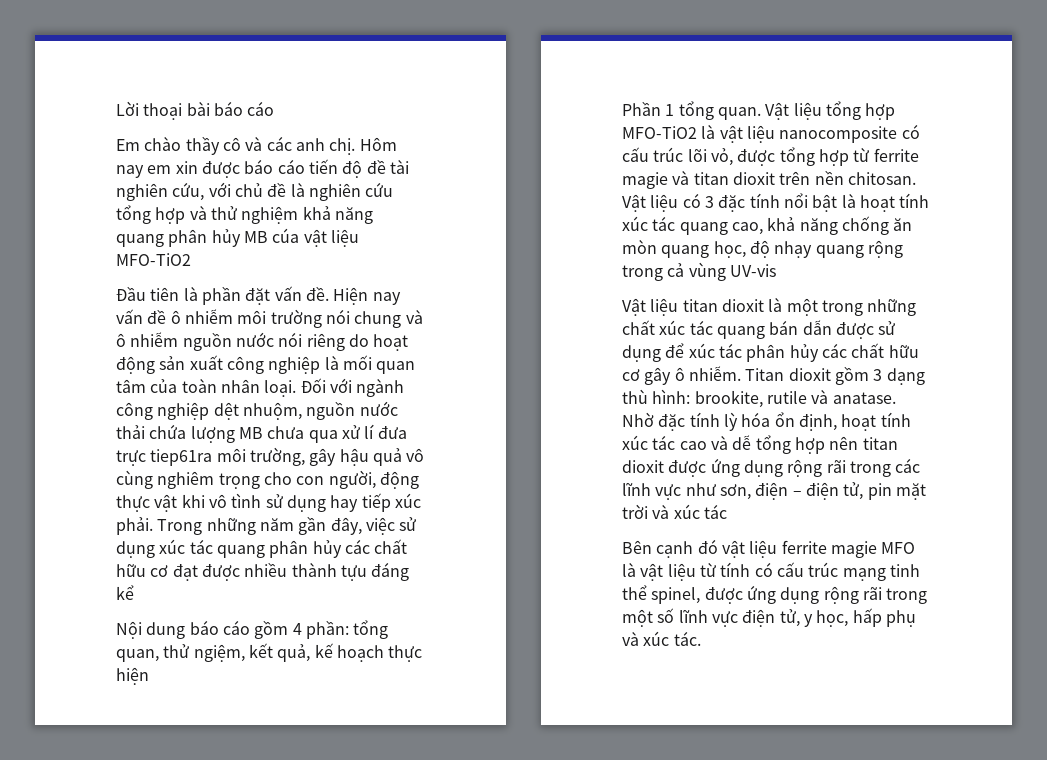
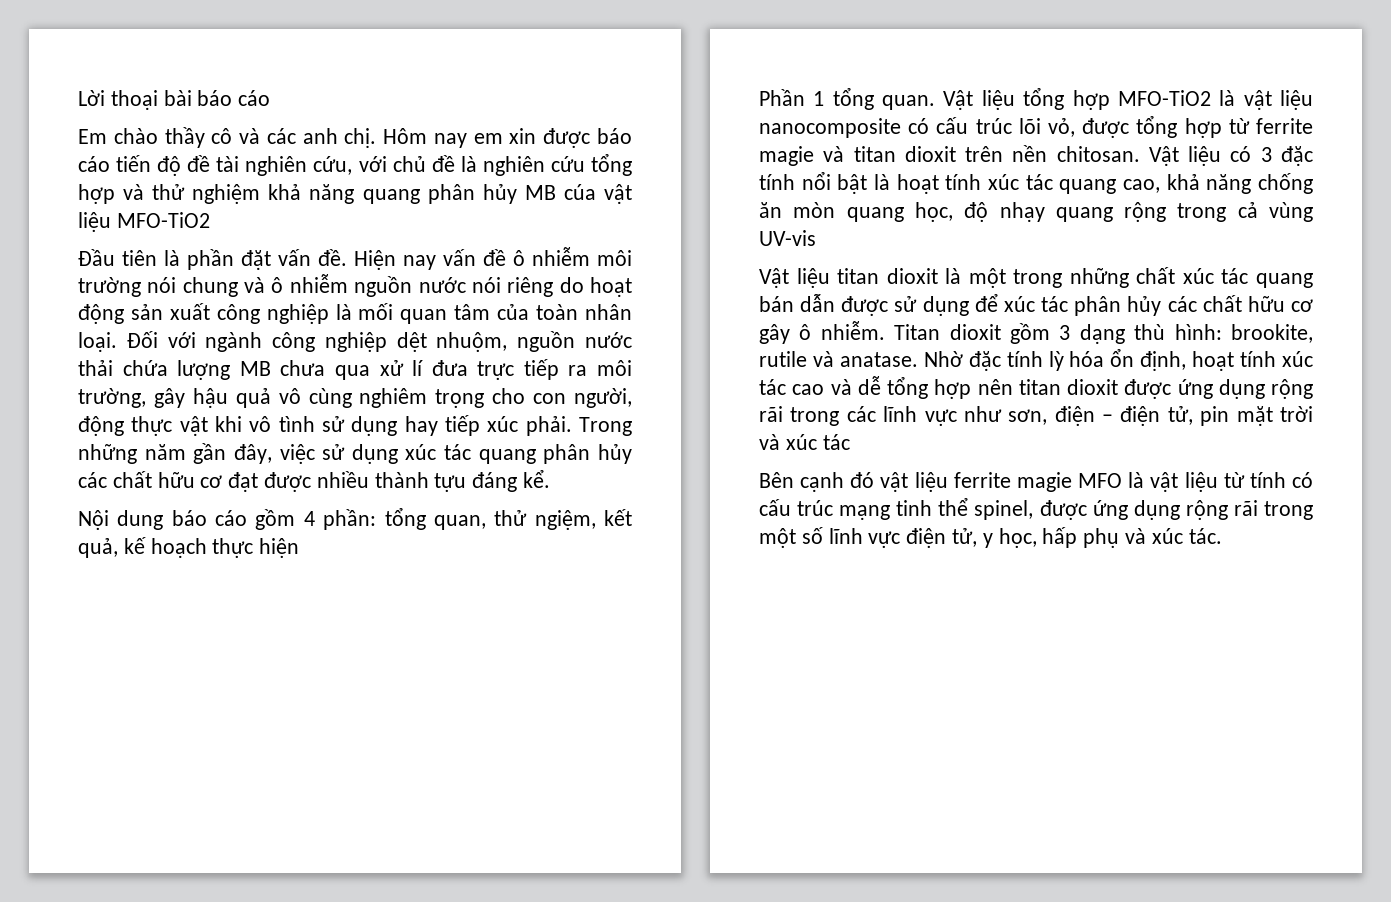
[150,449,213,466] tiep61ra -> [523,359,588,380] tiếp ra
[116,585,134,600] kể -> [523,470,551,488] kể.

